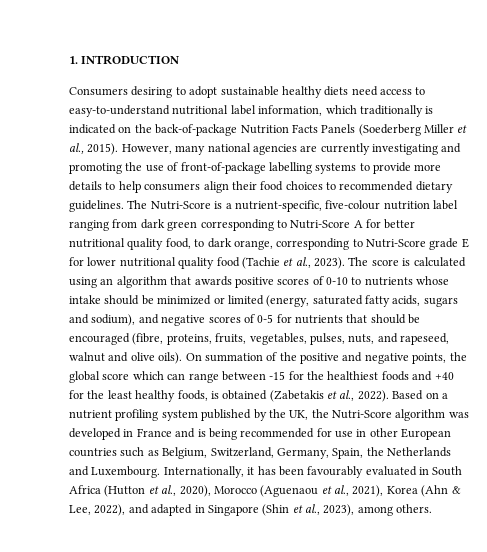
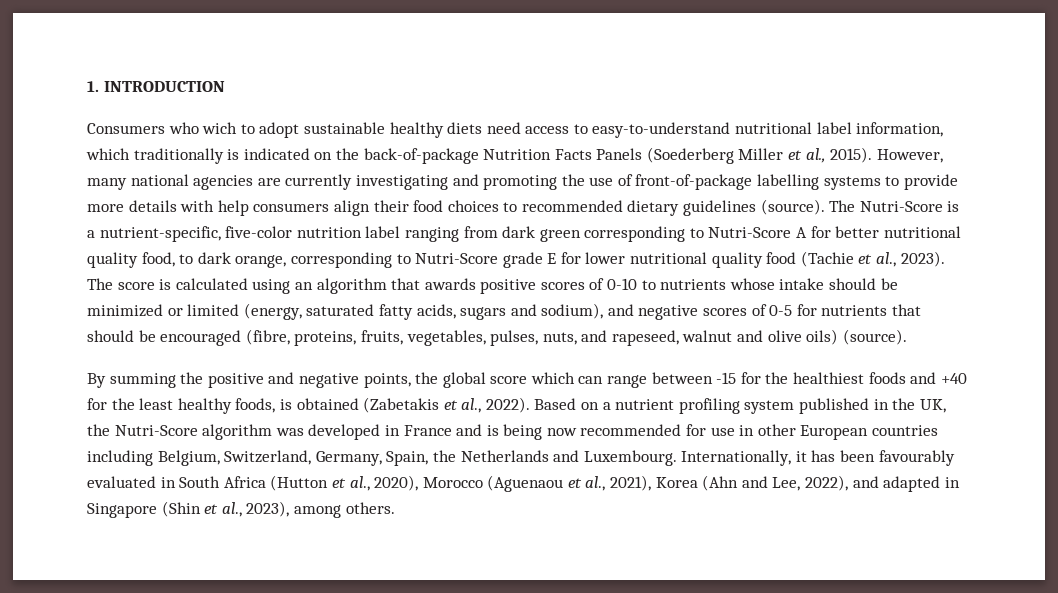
[131,86,173,98] desiring -> [168,122,238,134] who wich
[105,182,116,190] to -> [180,200,215,212] with
[69,200,124,212] guidelines. -> [683,199,825,216] guidelines (source).
[325,200,381,210] five-colour -> [225,226,293,238] five-color
[158,352,278,364] oils). On summation of -> [806,329,907,345] [87,373,176,388] oils) (source). // By summing
[253,409,267,421] by -> [873,399,889,410] in
(237, 434) none -> [546,428,577,436] now
[120,447,159,457] such as -> [87,450,153,466] including
[451,486,461,494] & -> [741,476,768,488] and

